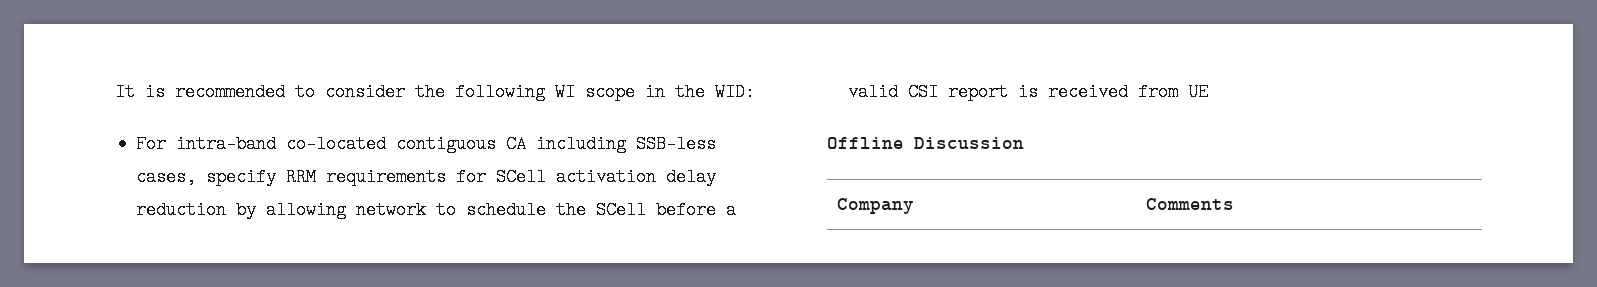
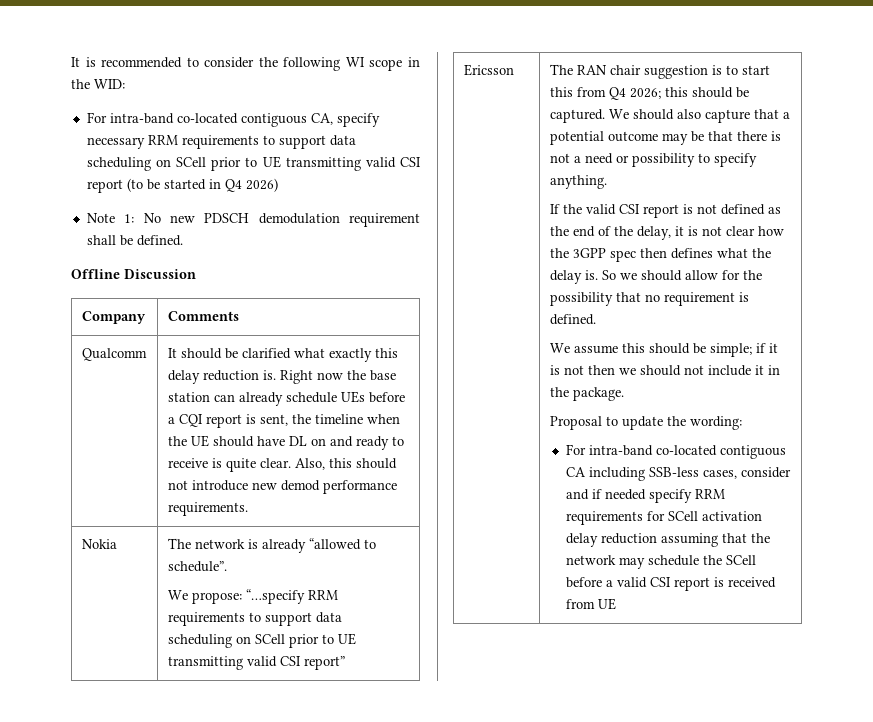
[506,135,717,153] [136,168,197,186] CA including SSB-less cases, -> [310,113,380,127] [86,135,356,149] [86,156,421,171] [86,178,278,193] [86,213,420,227] [86,235,183,246] [71,269,196,279] [81,311,146,324] [167,311,239,321] [81,348,147,361] [167,348,398,362] [167,370,396,384] [167,391,405,406] [167,414,400,428] [167,435,404,450] [167,458,397,472] [167,480,397,494] [167,502,248,516] [81,539,117,549] [167,538,376,553] [167,561,227,572] [167,589,338,604] [167,612,342,626] [167,633,356,648] [167,656,345,670] [463,64,514,76] [549,64,770,79] [549,87,749,100] [549,109,790,123] [549,131,781,145] [549,153,757,167] [549,175,607,189] [549,204,781,218] [549,226,784,240] [549,248,771,262] [549,270,762,284] [549,292,749,306] [549,314,596,325] [549,343,778,357] [549,365,780,376] [549,387,624,401] [549,416,742,430] [565,444,786,459] [565,467,791,481] [565,489,646,500] CA, specify necessary RRM requirements to support data scheduling on SCell prior to UE transmitting valid CSI report (to be started in Q4 2026) // Note 1: No new PDSCH demodulation requirement shall be defined. // Offline Discussion // Company | Comments // Qualcomm | It should be clarified what exactly this delay reduction is. Right now the base station can already schedule UEs before a CQI report is sent, the timeline when the UE should have DL on and ready to receive is quite clear. Also, this should not introduce new demod performance requirements. // Nokia | The network is already “allowed to schedule”. // We propose: “…specify RRM requirements to support data scheduling on SCell prior to UE transmitting valid CSI report” // Ericsson | The RAN chair suggestion is to start this from Q4 2026; this should be captured. We should also capture that a potential outcome may be that there is not a need or possibility to specify anything. // If the valid CSI report is not defined as the end of the delay, it is not clear how the 3GPP spec then defines what the delay is. So we should allow for the possibility that no requirement is defined. // We assume this should be simple; if it is not then we should not include it in the package. // Proposal to update the wording: // For intra-band co-located contiguous CA including SSB-less cases, consider and if needed
[236,201,457,219] by allowing network to -> [660,533,770,547] [565,555,645,569] assuming that the network may
[827,137,1024,149] [836,198,914,214] [1145,198,1234,210] // Offline Discussion // Company | Comments -> (616, 604) none

